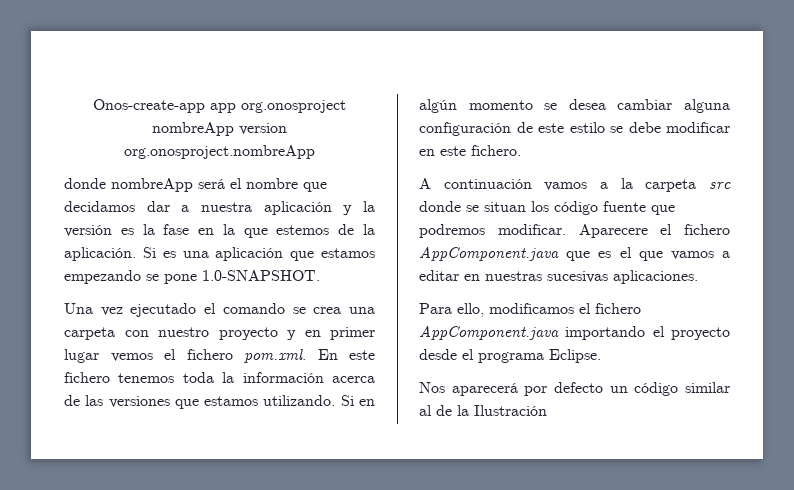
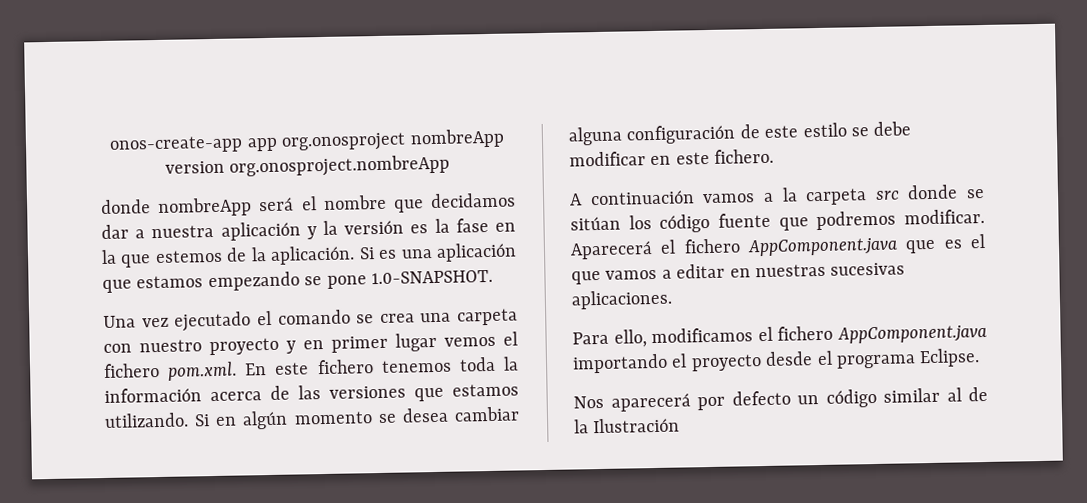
[93,99,205,113] Onos-create-app -> [109,135,244,154] onos-create-app
[484,202,526,212] situan -> [570,216,621,231] sitúan
[578,224,648,238] Aparecere -> [570,241,653,260] Aparecerá

